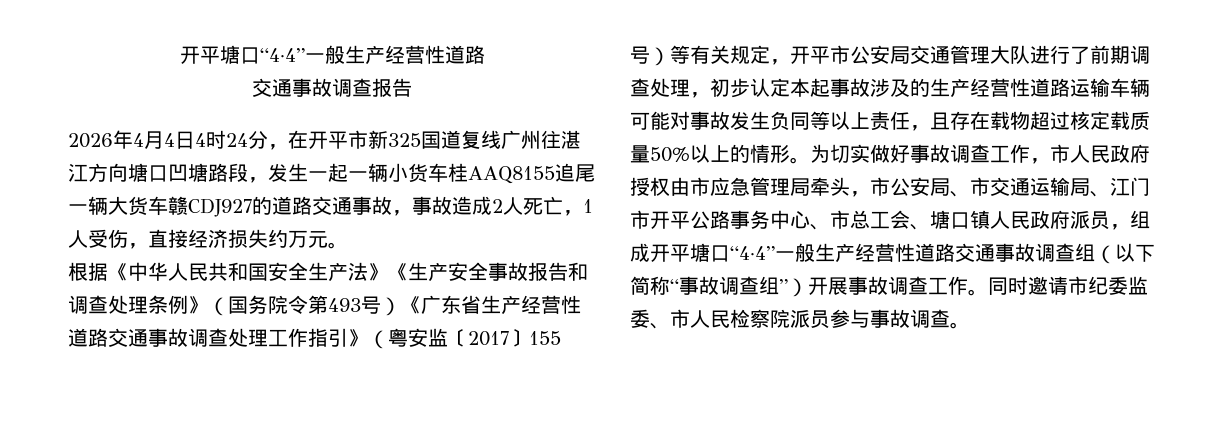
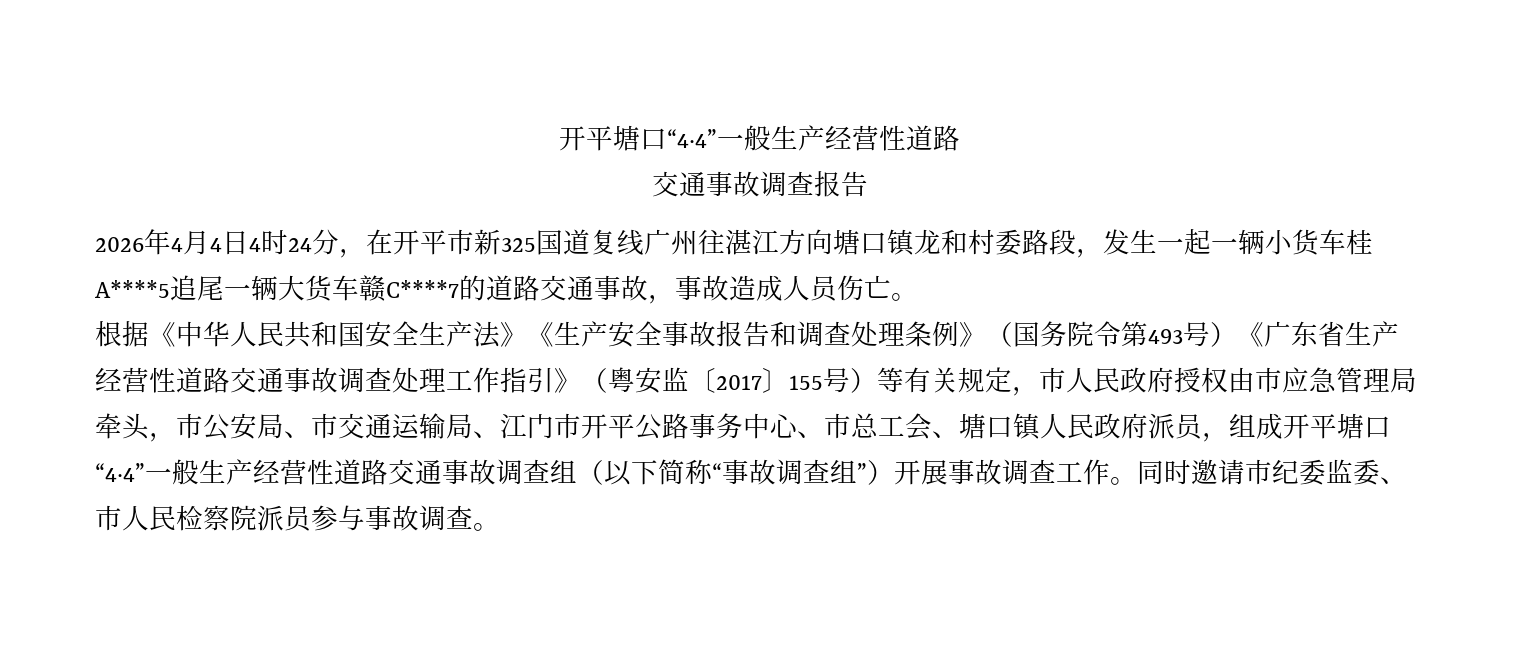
[168,163,208,182] 凹塘 -> [887,229,1022,256] 镇龙和村委
[468,166,555,184] AAQ8155 -> [95,280,170,298] A****5
[188,198,252,217] CDJ927 -> [386,280,459,298] C****7
[492,196,593,216] [68,229,328,249] 2人死亡，1人受伤，直接经济损失约万元 -> [783,275,891,302] 人员伤亡
[790,45,1150,64] [630,78,1150,98] [630,111,1150,131] [630,144,1050,164] 开平市公安局交通管理大队进行了前期调查处理，初步认定本起事故涉及的生产经营性道路运输车辆可能对事故发生负同等以上责任，且存在载物超过核定载质量50%以上的情形。为切实做好事故调查工作， -> (1039, 391) none

